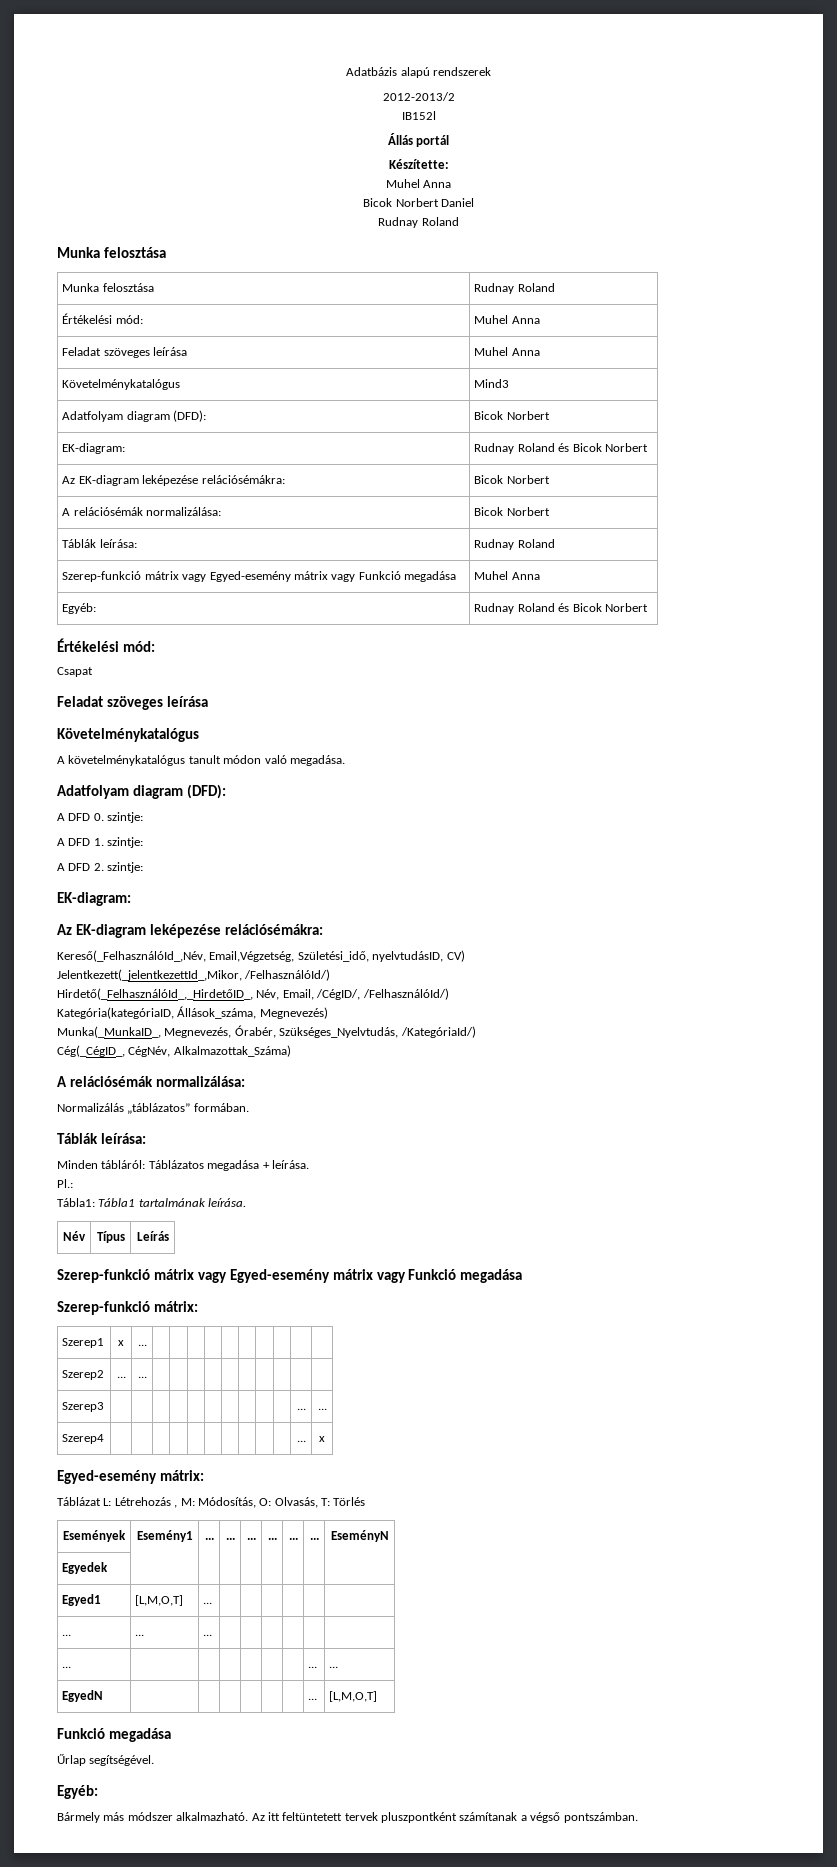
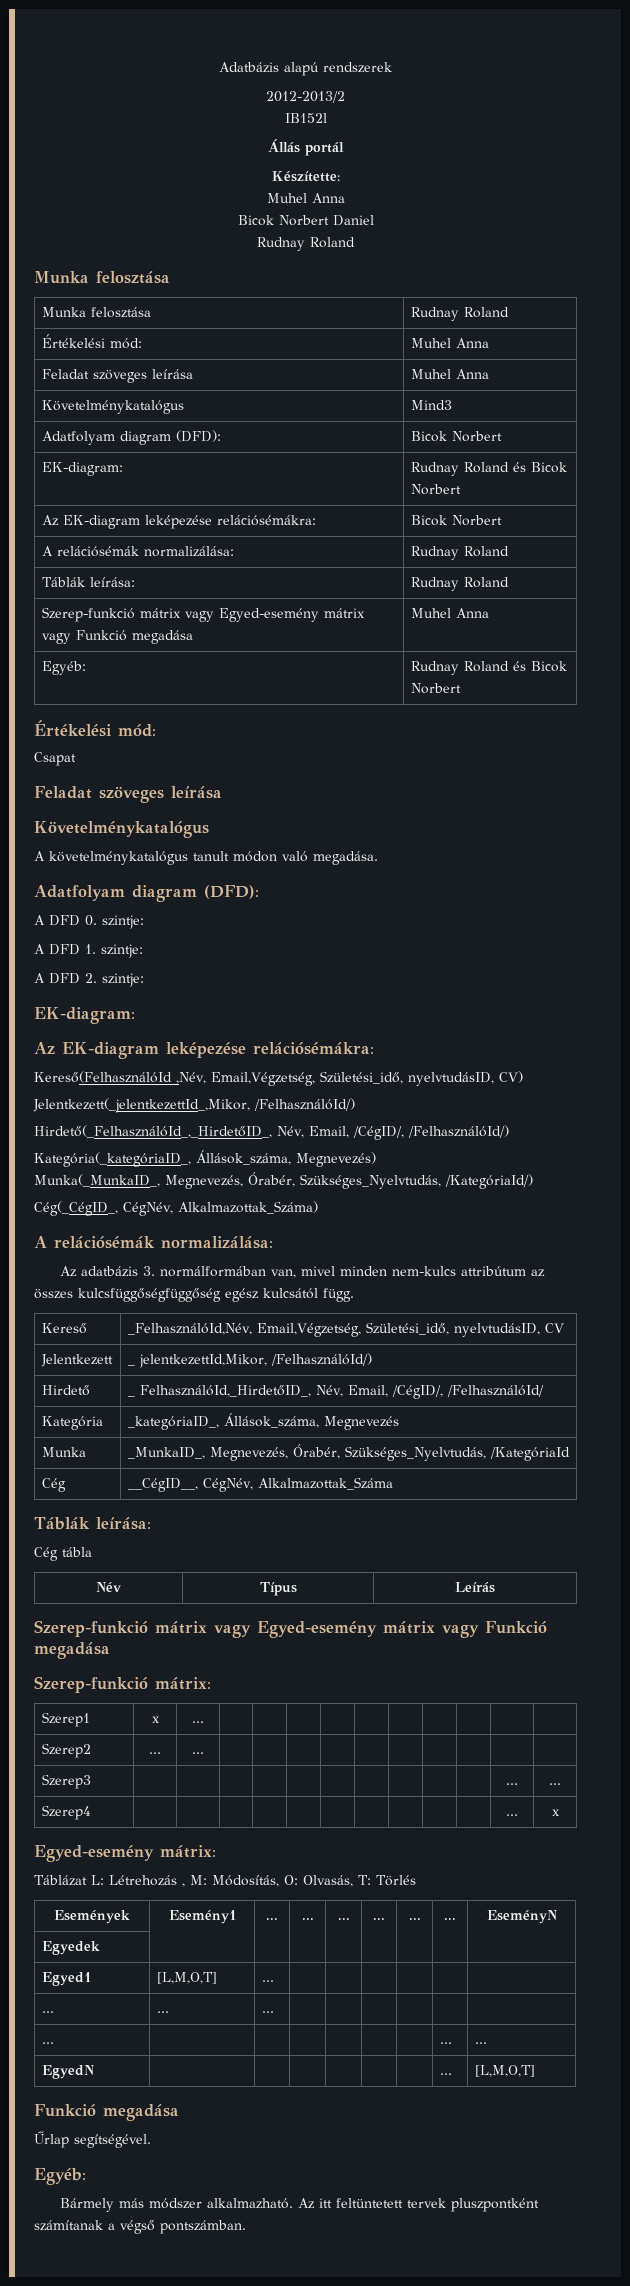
[474,507,550,516] Bicok Norbert -> [410,546,509,560] Rudnay Roland
[57,950,206,962] Kereső(_FelhasználóId_,Név, -> [34,1071,206,1084] Kereső(FelhasználóId ,Név,
[57,1007,174,1019] Kategória(kategóriaID, -> [34,1152,191,1167] Kategória(_kategóriaID_,
[57,1103,249,1114] [57,1133,146,1144] [57,1160,309,1171] [57,1179,73,1188] [57,1198,247,1207] Normalizálás „táblázatos” formában. // Táblák leírása: // Minden tábláról: Táblázatos megadása + leírása. // Pl.: // Tábla1: Tábla1 tartalmának leírása. -> [59,1266,545,1278] [34,1288,354,1302] [41,1323,87,1334] [127,1322,564,1337] [40,1354,113,1367] [127,1353,372,1368] [41,1385,90,1396] [127,1385,544,1399] [41,1416,103,1430] [127,1413,399,1430] [41,1447,86,1457] [127,1444,570,1461] [41,1478,66,1492] [127,1477,393,1492] [34,1517,151,1530] [34,1547,92,1561] Az adatbázis 3. normálformában van, mivel minden nem-kulcs attribútum az összes kulcsfüggőségfüggőség egész kulcsától függ. // Kereső | _FelhasználóId,Név, Email,Végzetség, Születési_idő, nyelvtudásID, CV // Jelentkezett | _ jelentkezettId,Mikor, /FelhasználóId/) // Hirdető | _ FelhasználóId,_HirdetőID_, Név, Email, /CégID/, /FelhasználóId/ // Kategória | _kategóriaID_, Állások_száma, Megnevezés // Munka | _MunkaID_, Megnevezés, Órabér, Szükséges_Nyelvtudás, /KategóriaId // Cég | __CégID__, CégNév, Alkalmazottak_Száma // Táblák leírása: // Cég tábla

